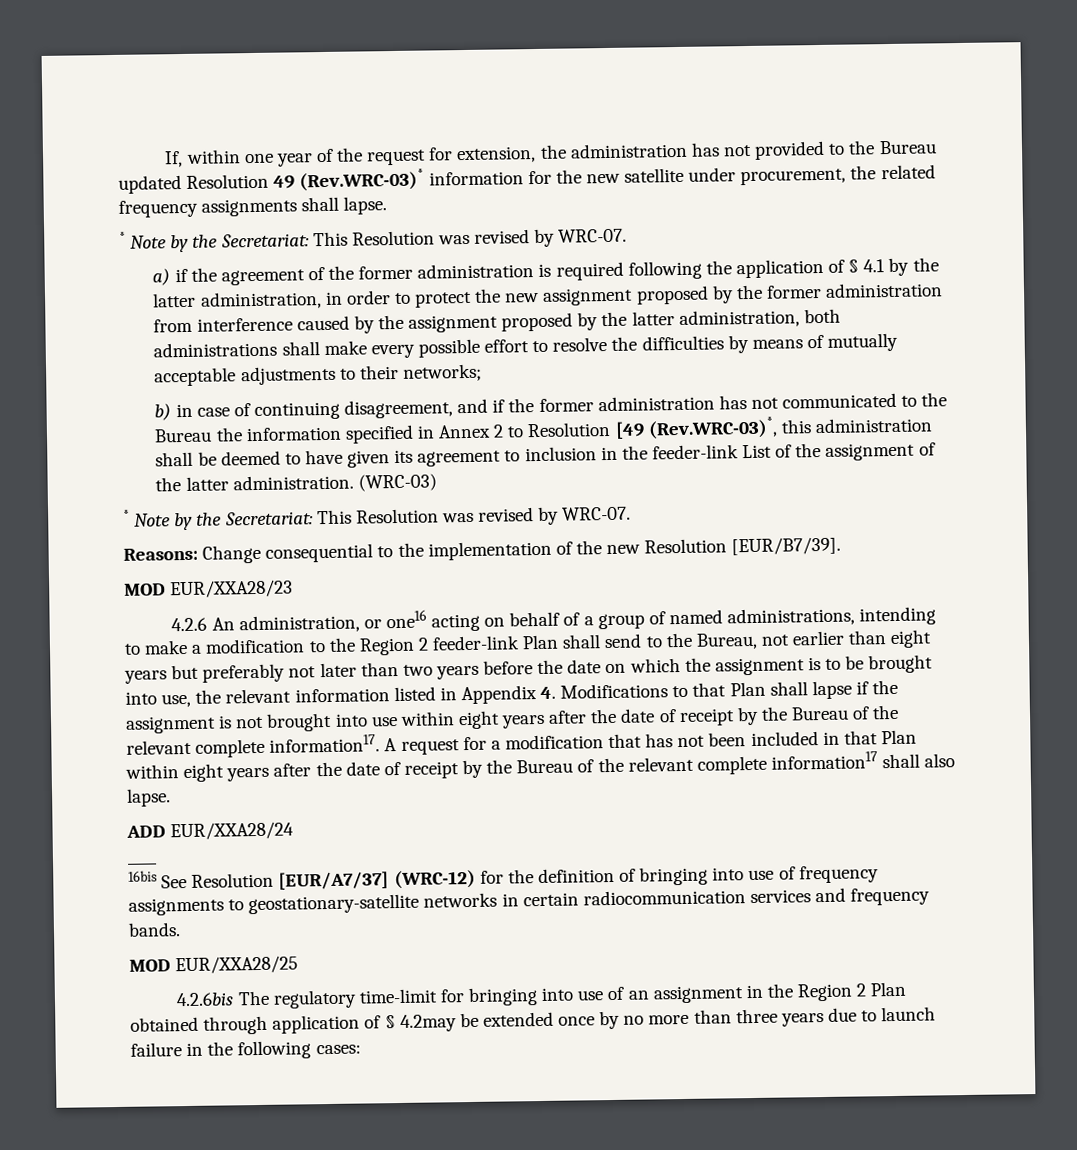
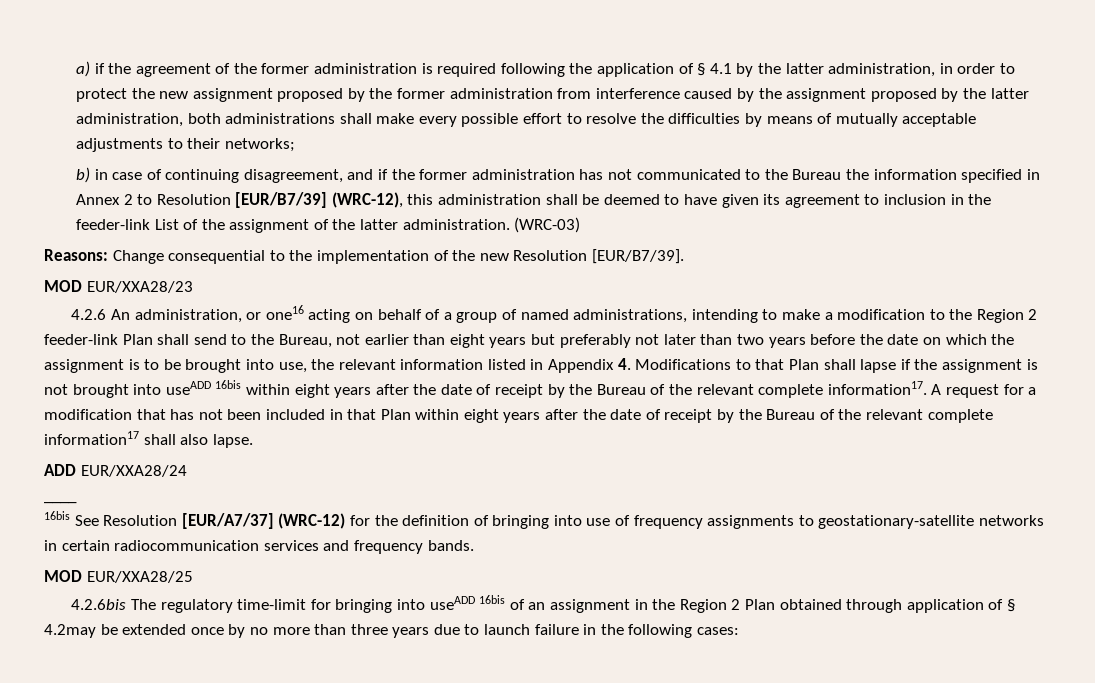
[164,140,937,168] [118,164,936,194] [118,196,388,218] [119,228,628,253] If, within one year of the request for extension, the administration has not provided to the Bureau updated Resolution 49 (Rev.WRC-03)* information for the new satellite under procurement, the related frequency assignments shall lapse. // * Note by the Secretariat: This Resolution was revised by WRC-07. // -> (75, 69) none
[614,416,778,440] [49 (Rev.WRC-03)*, -> [235,192,403,208] [EUR/B7/39] (WRC-12),
[123,506,632,531] // * Note by the Secretariat: This Resolution was revised by WRC-07. -> (581, 225) none
[370,716,398,727] use -> [165,380,242,395] useADD 16bis
[577,990,605,1001] use -> [429,595,506,610] useADD 16bis

